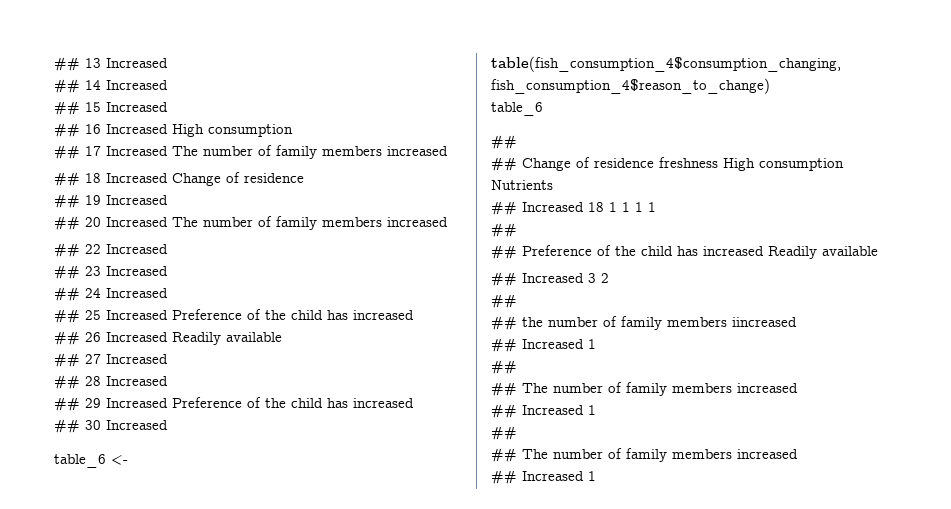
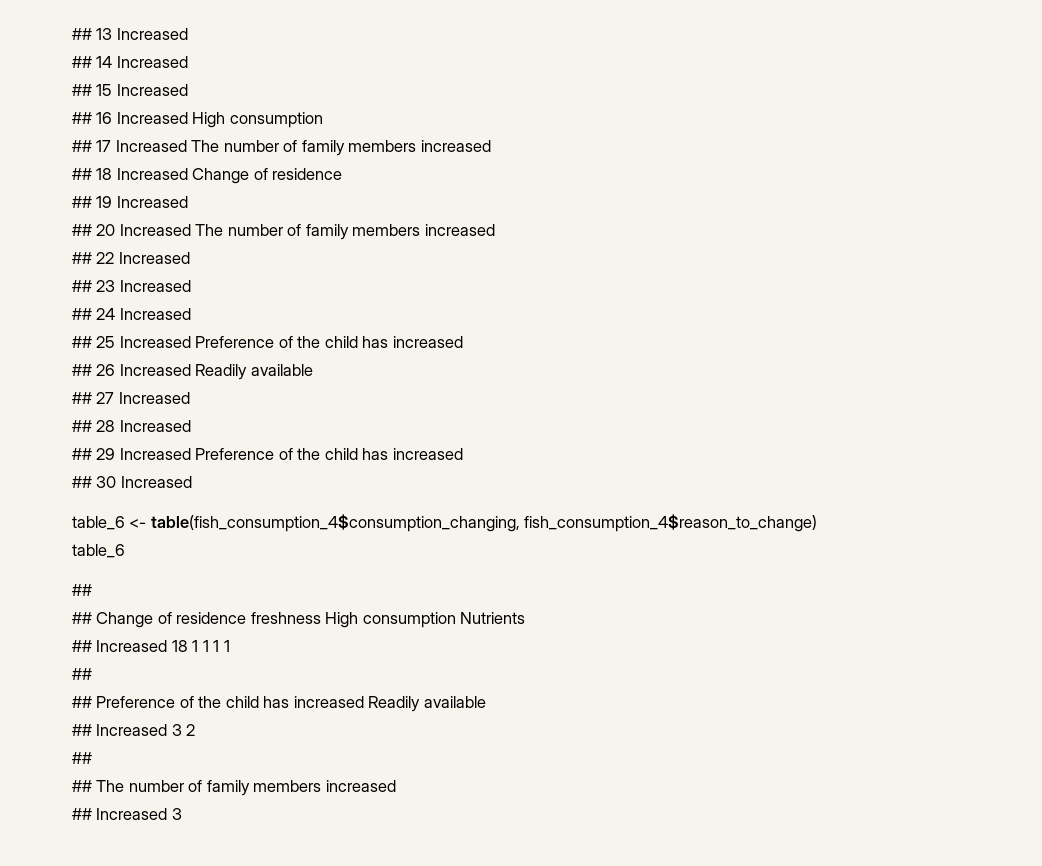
[491,316,797,330] [491,338,596,352] [491,360,517,374] [491,382,798,396] [491,404,596,418] [491,426,517,440] [491,448,798,462] [491,470,596,484] // ## the number of family members iincreased // ## Increased 1 // ## // ## The number of family members increased // ## Increased 1 // ## // ## The number of family members increased // ## Increased 1 -> [72,780,396,796] [72,808,182,820] // ## The number of family members increased // ## Increased 3

